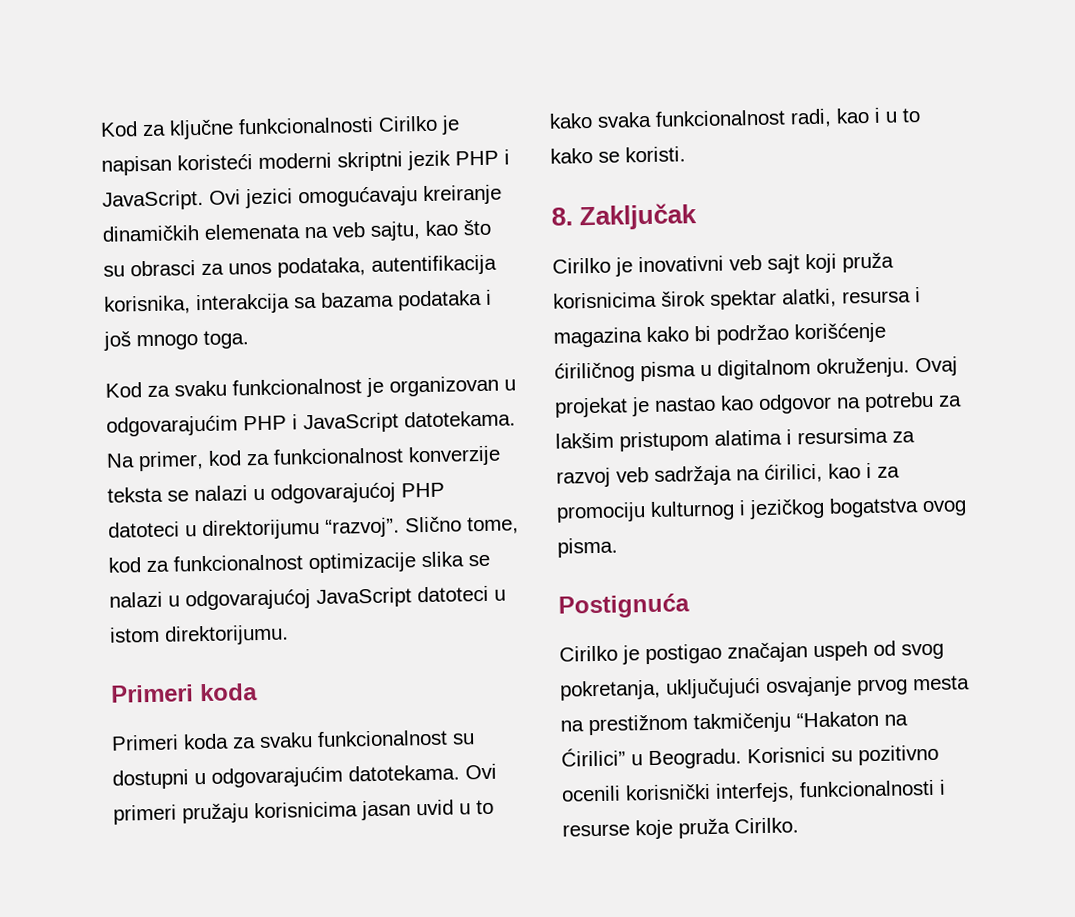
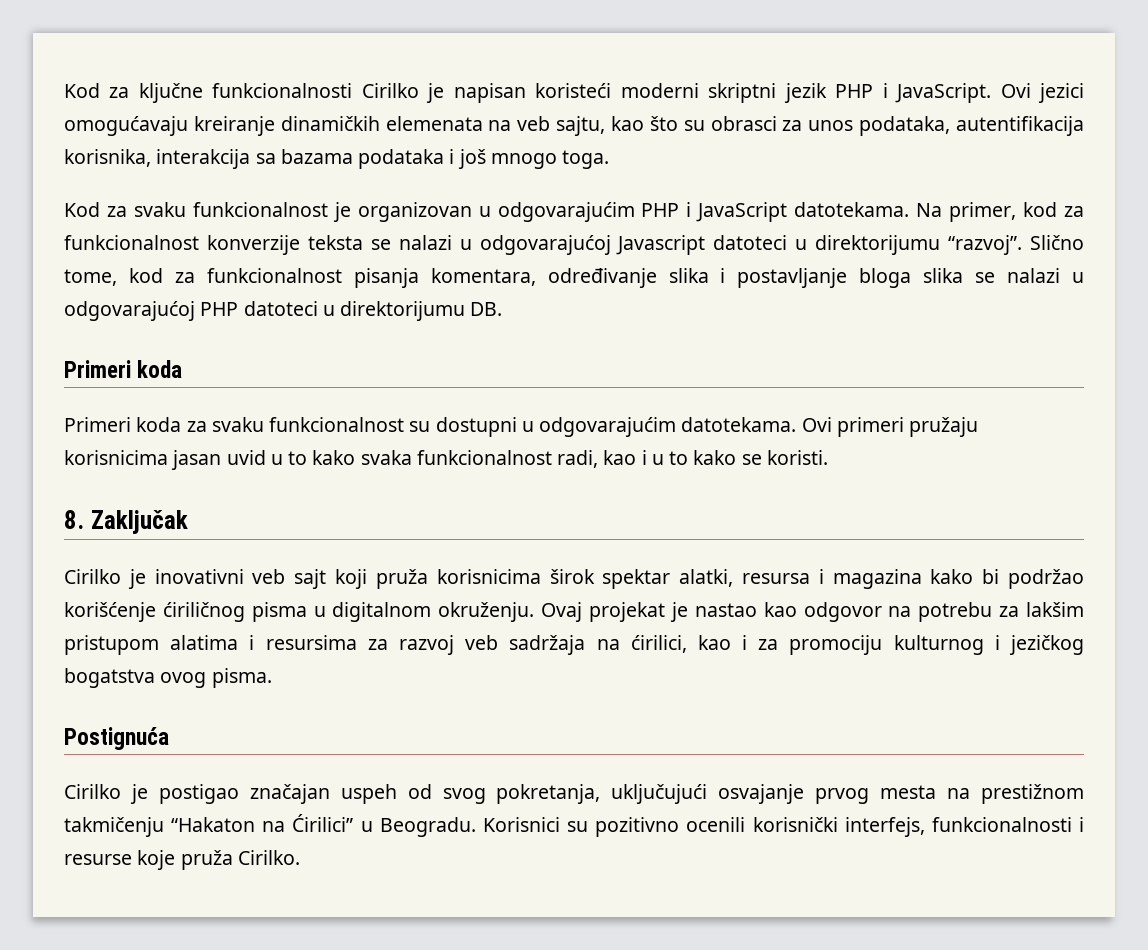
[401,482,445,498] PHP -> [616,235,706,255] Javascript
[308,552,417,574] optimizacije -> [353,268,912,288] pisanja komentara, određivanje slika i postavljanje bloga
[316,585,506,608] [109,624,289,646] JavaScript datoteci u istom direktorijumu. -> [200,301,503,321] PHP datoteci u direktorijumu DB.

